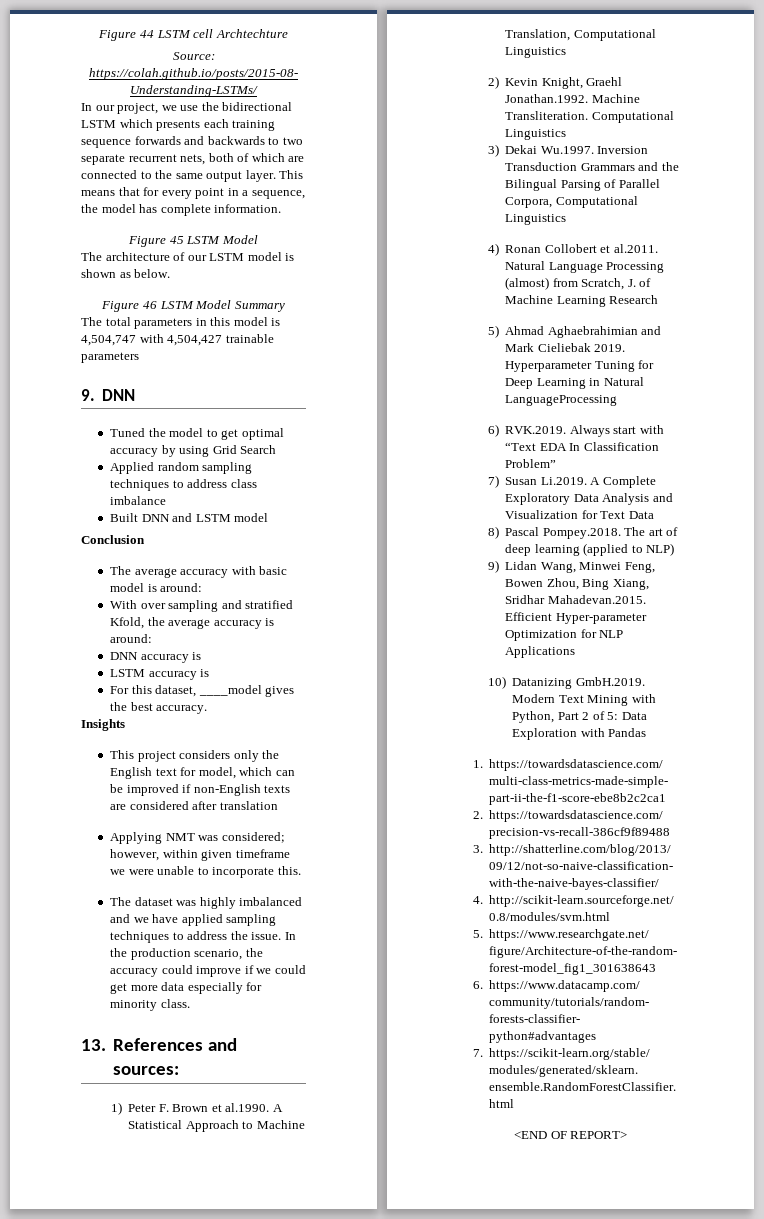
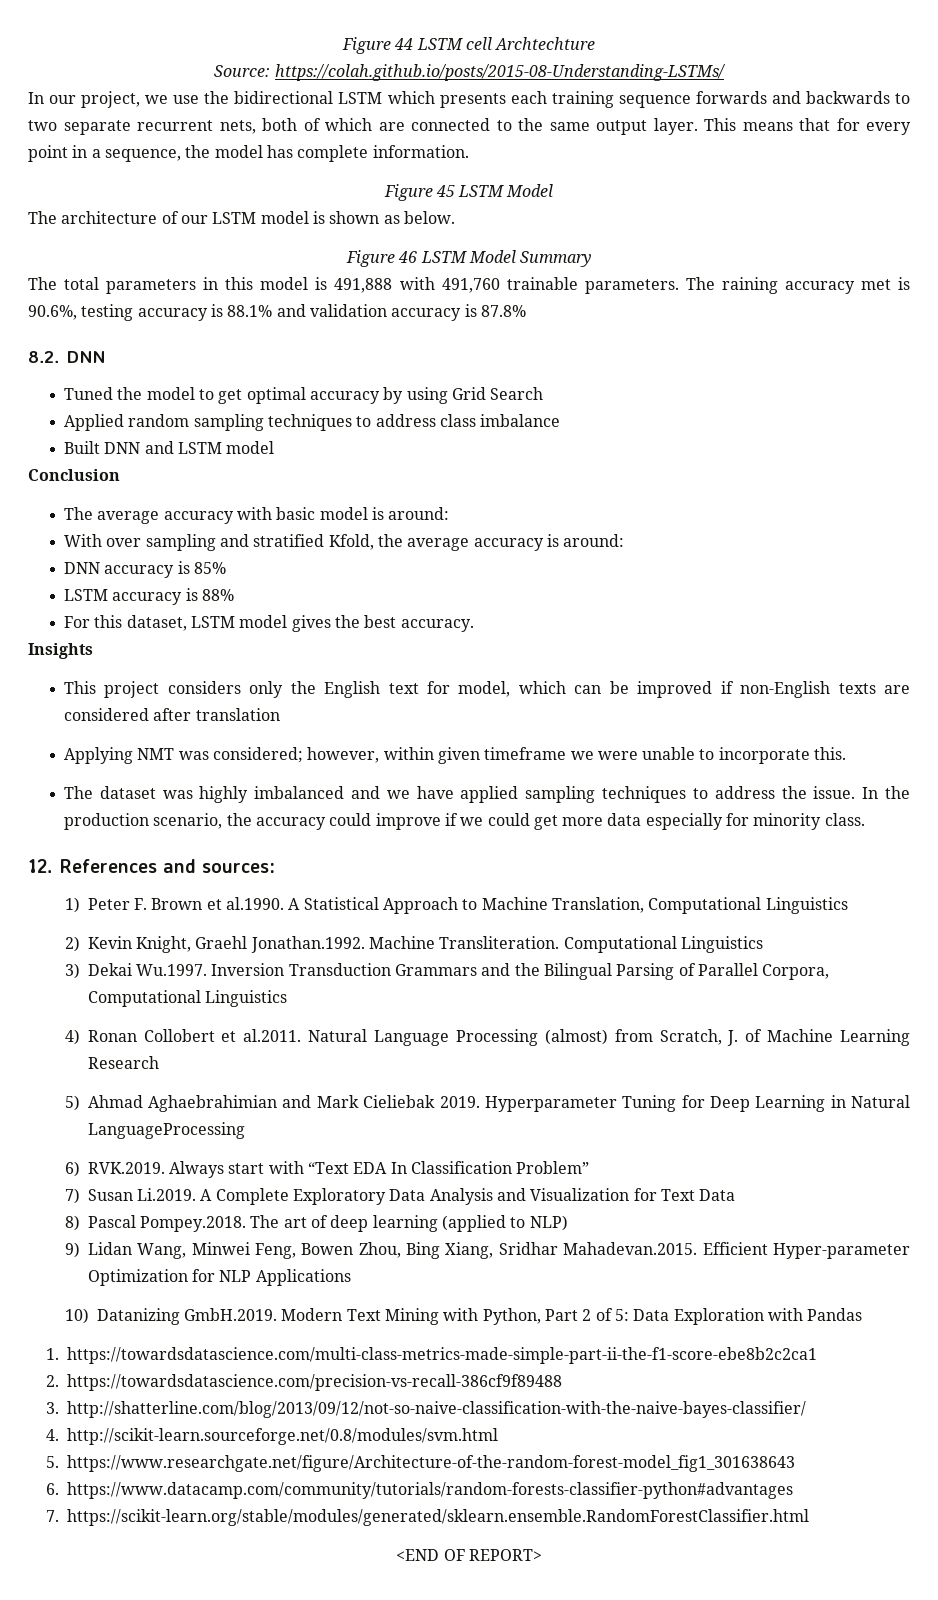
[81,334,274,346] [81,352,139,363] [81,389,95,401] 4,504,747 with 4,504,427 trainable parameters // 9. -> [334,277,910,294] [28,304,526,321] [28,351,59,363] 491,888 with 491,760 trainable parameters. The raining accuracy met is 90.6%, testing accuracy is 88.1% and validation accuracy is 87.8% // 8.2.
(202, 656) none -> [193,562,226,574] 85%
(210, 673) none -> [201,589,234,601] 88%
[198,685,262,696] ____model -> [190,615,288,628] LSTM model
[81,1039,106,1051] 13. -> [28,859,52,873] 12.

